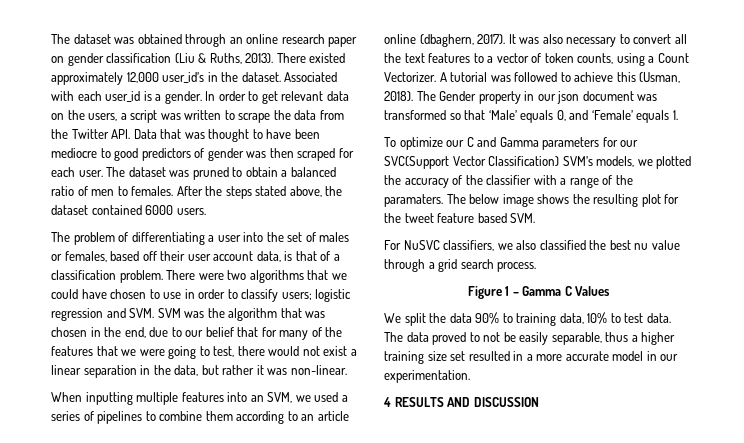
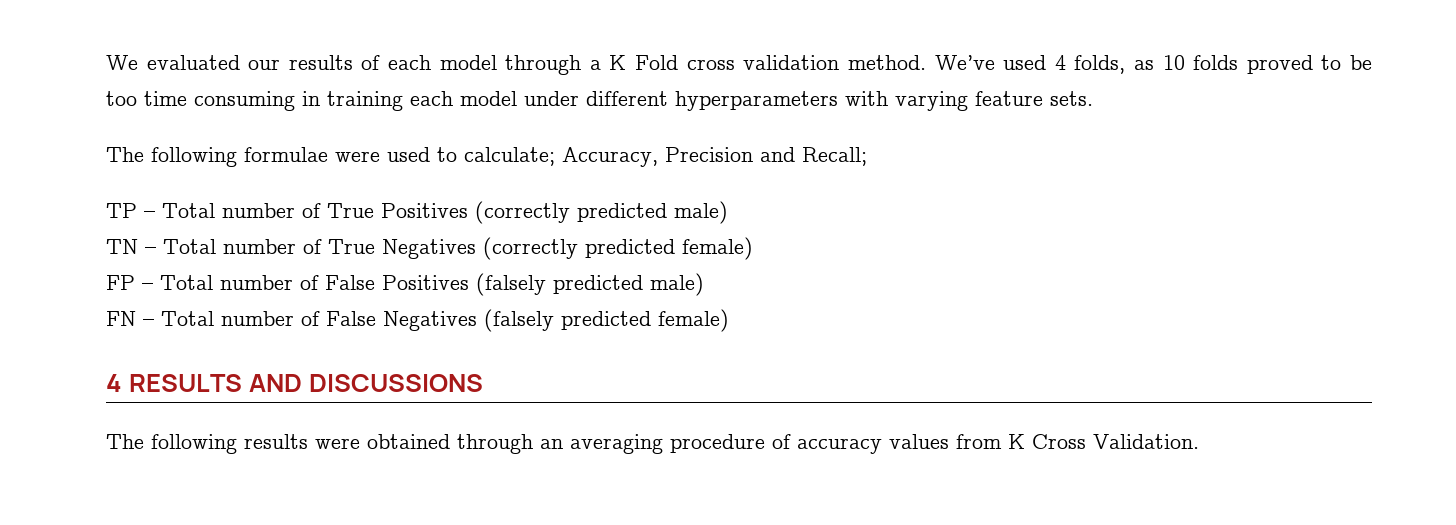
[51,34,358,47] [51,53,346,66] [51,72,338,85] [51,91,349,104] [51,110,344,123] [51,129,320,142] [51,148,354,161] [51,167,336,180] [51,186,343,199] [51,205,206,215] [51,232,350,245] [51,251,340,262] [51,270,347,283] [51,289,352,302] [51,308,326,321] [51,327,343,340] [51,346,357,359] [51,365,347,378] [51,392,348,405] [51,411,349,424] [384,34,687,47] [384,53,689,66] [384,72,681,83] [384,91,658,104] [384,110,678,123] [384,137,639,150] [384,156,692,169] [384,175,633,188] [384,194,680,207] [384,213,536,223] [384,240,680,251] [384,259,537,272] [467,286,611,299] [384,312,671,326] [384,332,676,345] [384,351,679,364] [384,370,470,383] [383,397,539,407] The dataset was obtained through an online research paper on gender classification (Liu & Ruths, 2013). There existed approximately 12,000 user_id’s in the dataset. Associated with each user_id is a gender. In order to get relevant data on the users, a script was written to scrape the data from the Twitter API. Data that was thought to have been mediocre to good predictors of gender was then scraped for each user. The dataset was pruned to obtain a balanced ratio of men to females. After the steps stated above, the dataset contained 6000 users. // The problem of differentiating a user into the set of males or females, based off their user account data, is that of a classification problem. There were two algorithms that we could have chosen to use in order to classify users; logistic regression and SVM. SVM was the algorithm that was chosen in the end, due to our belief that for many of the features that we were going to test, there would not exist a linear separation in the data, but rather it was non-linear. // When inputting multiple features into an SVM, we used a series of pipelines to combine them according to an article online (dbaghern, 2017). It was also necessary to convert all the text features to a vector of token counts, using a Count Vectorizer. A tutorial was followed to achieve this (Usman, 2018). The Gender property in our json document was transformed so that ‘Male’ equals 0, and ‘Female’ equals 1. // To optimize our C and Gamma parameters for our SVC(Support Vector Classification) SVM’s models, we plotted the accuracy of the classifier with a range of the paramaters. The below image shows the resulting plot for the tweet feature based SVM. // For NuSVC classifiers, we also classified the best nu value through a grid search process. // Figure 1 – Gamma C Values // We split the data 90% to training data, 10% to test data. The data proved to not be easily separable, thus a higher training size set resulted in a more accurate model in our experimentation. // 4 RESULTS AND DISCUSSION -> [106,55,1373,75] [106,91,1093,111] [106,147,867,167] [106,201,728,224] [106,237,753,260] [106,273,704,296] [106,309,729,332] [106,374,483,392] [106,434,1199,454] We evaluated our results of each model through a K Fold cross validation method. We’ve used 4 folds, as 10 folds proved to be too time consuming in training each model under different hyperparameters with varying feature sets. // The following formulae were used to calculate; Accuracy, Precision and Recall; // TP – Total number of True Positives (correctly predicted male) // TN – Total number of True Negatives (correctly predicted female) // FP – Total number of False Positives (falsely predicted male) // FN – Total number of False Negatives (falsely predicted female) // 4 RESULTS AND DISCUSSIONS // The following results were obtained through an averaging procedure of accuracy values from K Cross Validation.

